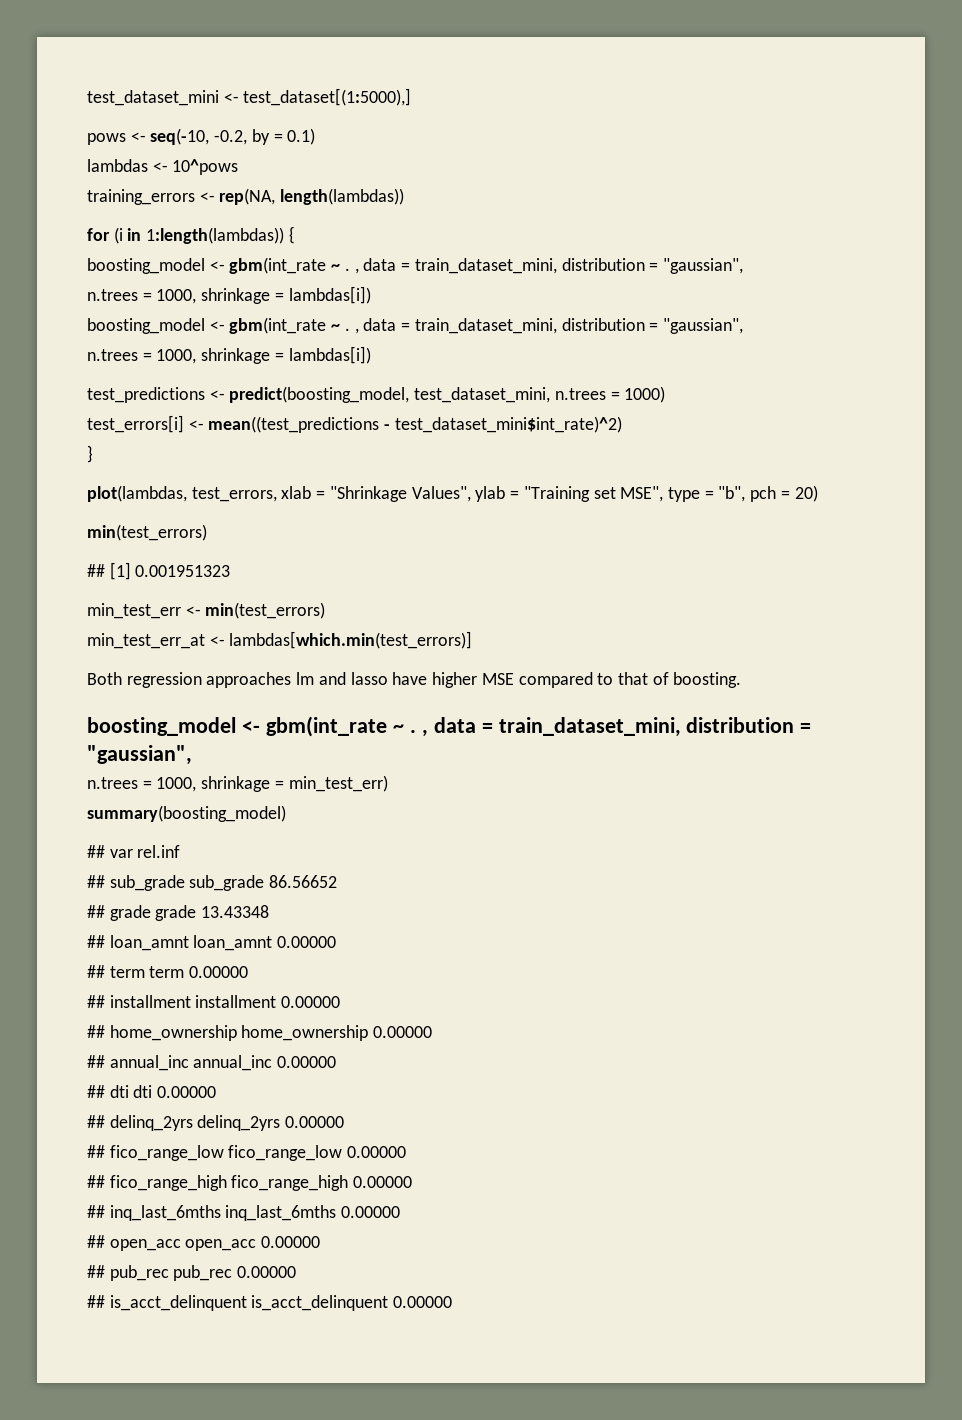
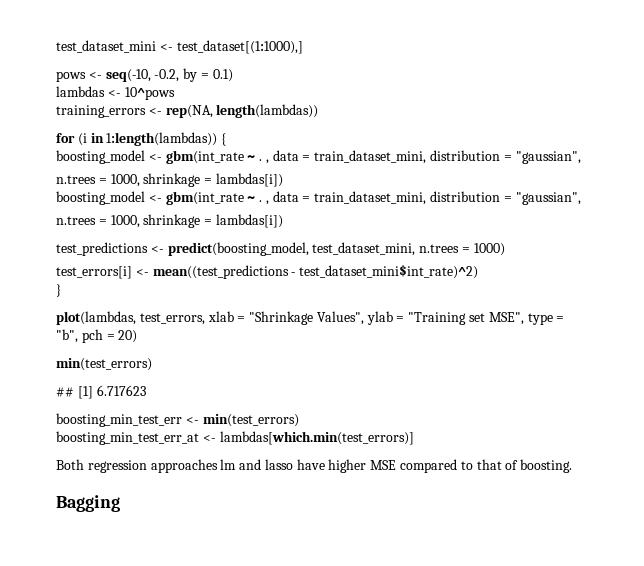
[243,88,412,106] test_dataset[(1:5000),] -> [176,40,303,54] test_dataset[(1:1000),]
[135,565,231,577] [87,603,181,619] 0.001951323 // min_test_err -> [96,385,146,396] [56,413,182,427] 6.717623 // boosting_min_test_err
[87,633,205,649] min_test_err_at -> [56,431,199,445] boosting_min_test_err_at
[87,716,812,737] [87,745,192,765] [87,775,388,792] [87,805,286,822] [87,845,181,858] [87,875,338,891] [87,905,270,921] [87,935,337,951] [87,965,249,978] [87,995,341,1008] [87,1025,433,1041] [87,1055,337,1071] [87,1085,217,1098] [87,1115,345,1131] [87,1145,407,1161] [87,1175,413,1191] [87,1205,401,1221] [87,1235,321,1251] [87,1265,297,1281] [87,1295,453,1311] boosting_model <- gbm(int_rate ~ . , data = train_dataset_mini, distribution = "gaussian", // n.trees = 1000, shrinkage = min_test_err) // summary(boosting_model) // ## var rel.inf // ## sub_grade sub_grade 86.56652 // ## grade grade 13.43348 // ## loan_amnt loan_amnt 0.00000 // ## term term 0.00000 // ## installment installment 0.00000 // ## home_ownership home_ownership 0.00000 // ## annual_inc annual_inc 0.00000 // ## dti dti 0.00000 // ## delinq_2yrs delinq_2yrs 0.00000 // ## fico_range_low fico_range_low 0.00000 // ## fico_range_high fico_range_high 0.00000 // ## inq_last_6mths inq_last_6mths 0.00000 // ## open_acc open_acc 0.00000 // ## pub_rec pub_rec 0.00000 // ## is_acct_delinquent is_acct_delinquent 0.00000 -> [56,495,120,512] Bagging

